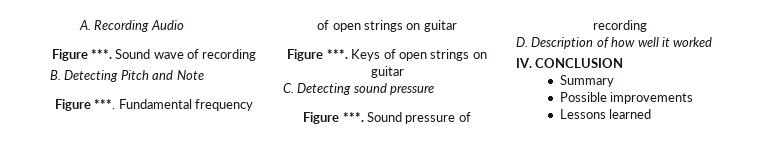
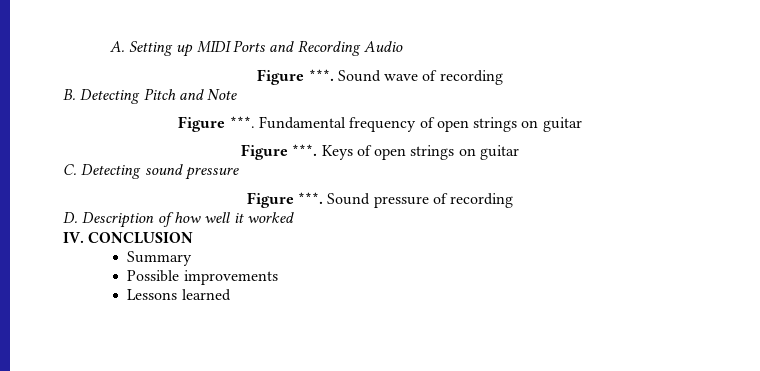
(91, 25) none -> [128,40,295,57] Setting up MIDI Ports and

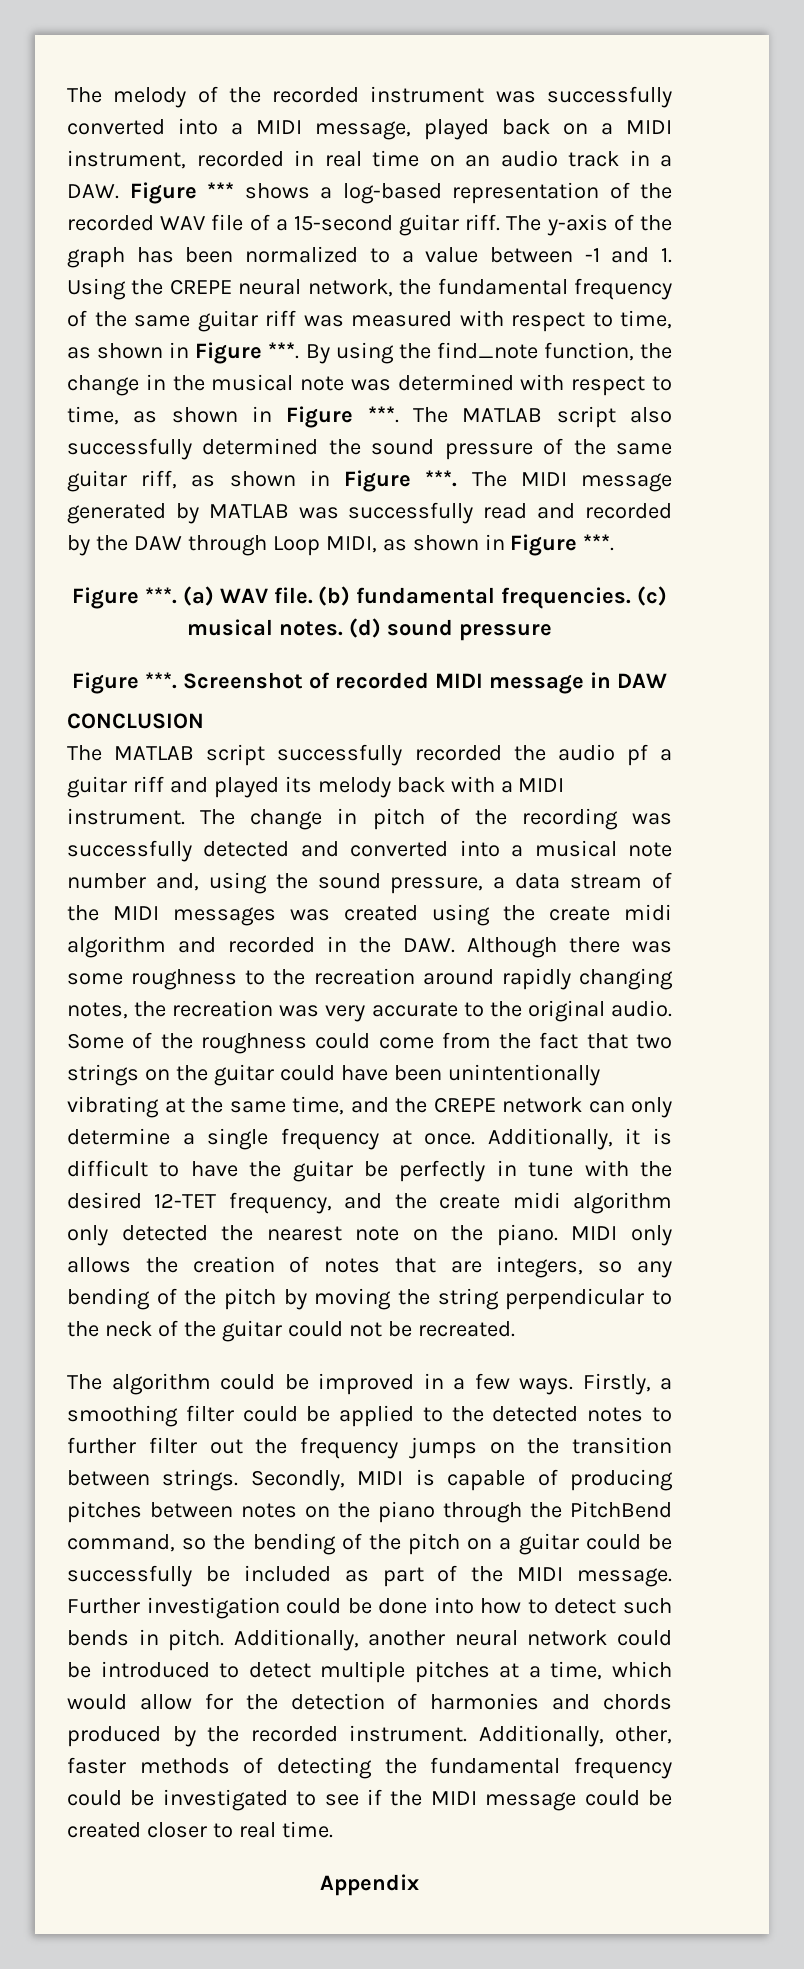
[109,40,403,57] [257,69,503,85] [63,88,238,104] [178,116,582,132] [240,144,520,160] [63,164,239,180] [246,192,514,208] [63,212,294,228] [63,232,194,244] [127,251,193,266] [127,270,278,285] [127,289,231,301] A. Setting up MIDI Ports and Recording Audio // Figure ***. Sound wave of recording // B. Detecting Pitch and Note // Figure ***. Fundamental frequency of open strings on guitar // Figure ***. Keys of open strings on guitar // C. Detecting sound pressure // Figure ***. Sound pressure of recording // D. Description of how well it worked // IV. CONCLUSION // Summary // Possible improvements // Lessons learned -> [67,86,672,108] [67,118,672,140] [67,150,672,169] [67,182,672,204] [67,214,672,236] [67,246,673,268] [67,278,673,300] [67,310,672,332] [67,342,673,364] [67,374,672,396] [67,406,672,428] [67,438,673,460] [67,470,672,492] [67,502,672,524] [67,534,615,556] [71,586,668,609] [187,618,552,641] [72,672,667,694] [67,713,204,729] [67,744,672,766] [67,776,565,798] [67,808,672,830] [67,840,673,862] [67,872,673,894] [67,904,672,926] [67,936,672,958] [67,968,673,990] [67,1000,672,1022] [67,1032,672,1054] [67,1064,600,1086] [67,1096,672,1118] [67,1128,672,1150] [67,1160,672,1182] [67,1192,673,1214] [67,1224,672,1246] [67,1256,672,1278] [67,1288,672,1310] [67,1320,515,1342] [67,1373,672,1395] [67,1405,672,1427] [67,1437,672,1459] [67,1469,673,1491] [67,1501,672,1523] [67,1533,672,1555] [67,1565,672,1587] [67,1597,672,1619] [67,1629,672,1651] [67,1661,672,1683] [67,1693,672,1710] [67,1725,672,1747] [67,1757,672,1779] [67,1789,672,1811] [67,1821,333,1838] [320,1874,419,1896] The melody of the recorded instrument was successfully converted into a MIDI message, played back on a MIDI instrument, recorded in real time on an audio track in a DAW. Figure *** shows a log-based representation of the recorded WAV file of a 15-second guitar riff. The y-axis of the graph has been normalized to a value between -1 and 1. Using the CREPE neural network, the fundamental frequency of the same guitar riff was measured with respect to time, as shown in Figure ***. By using the find_note function, the change in the musical note was determined with respect to time, as shown in Figure ***. The MATLAB script also successfully determined the sound pressure of the same guitar riff, as shown in Figure ***. The MIDI message generated by MATLAB was successfully read and recorded by the DAW through Loop MIDI, as shown in Figure ***. // Figure ***. (a) WAV file. (b) fundamental frequencies. (c) musical notes. (d) sound pressure // Figure ***. Screenshot of recorded MIDI message in DAW // CONCLUSION // The MATLAB script successfully recorded the audio pf a guitar riff and played its melody back with a MIDI instrument. The change in pitch of the recording was successfully detected and converted into a musical note number and, using the sound pressure, a data stream of the MIDI messages was created using the create midi algorithm and recorded in the DAW. Although there was some roughness to the recreation around rapidly changing notes, the recreation was very accurate to the original audio. Some of the roughness could come from the fact that two strings on the guitar could have been unintentionally vibrating at the same time, and the CREPE network can only determine a single frequency at once. Additionally, it is difficult to have the guitar be perfectly in tune with the desired 12-TET frequency, and the create midi algorithm only detected the nearest note on the piano. MIDI only allows the creation of notes that are integers, so any bending of the pitch by moving the string perpendicular to the neck of the guitar could not be recreated. // The algorithm could be improved in a few ways. Firstly, a smoothing filter could be applied to the detected notes to further filter out the frequency jumps on the transition between strings. Secondly, MIDI is capable of producing pitches between notes on the piano through the PitchBend command, so the bending of the pitch on a guitar could be successfully be included as part of the MIDI message. Further investigation could be done into how to detect such bends in pitch. Additionally, another neural network could be introduced to detect multiple pitches at a time, which would allow for the detection of harmonies and chords produced by the recorded instrument. Additionally, other, faster methods of detecting the fundamental frequency could be investigated to see if the MIDI message could be created closer to real time. // Appendix

